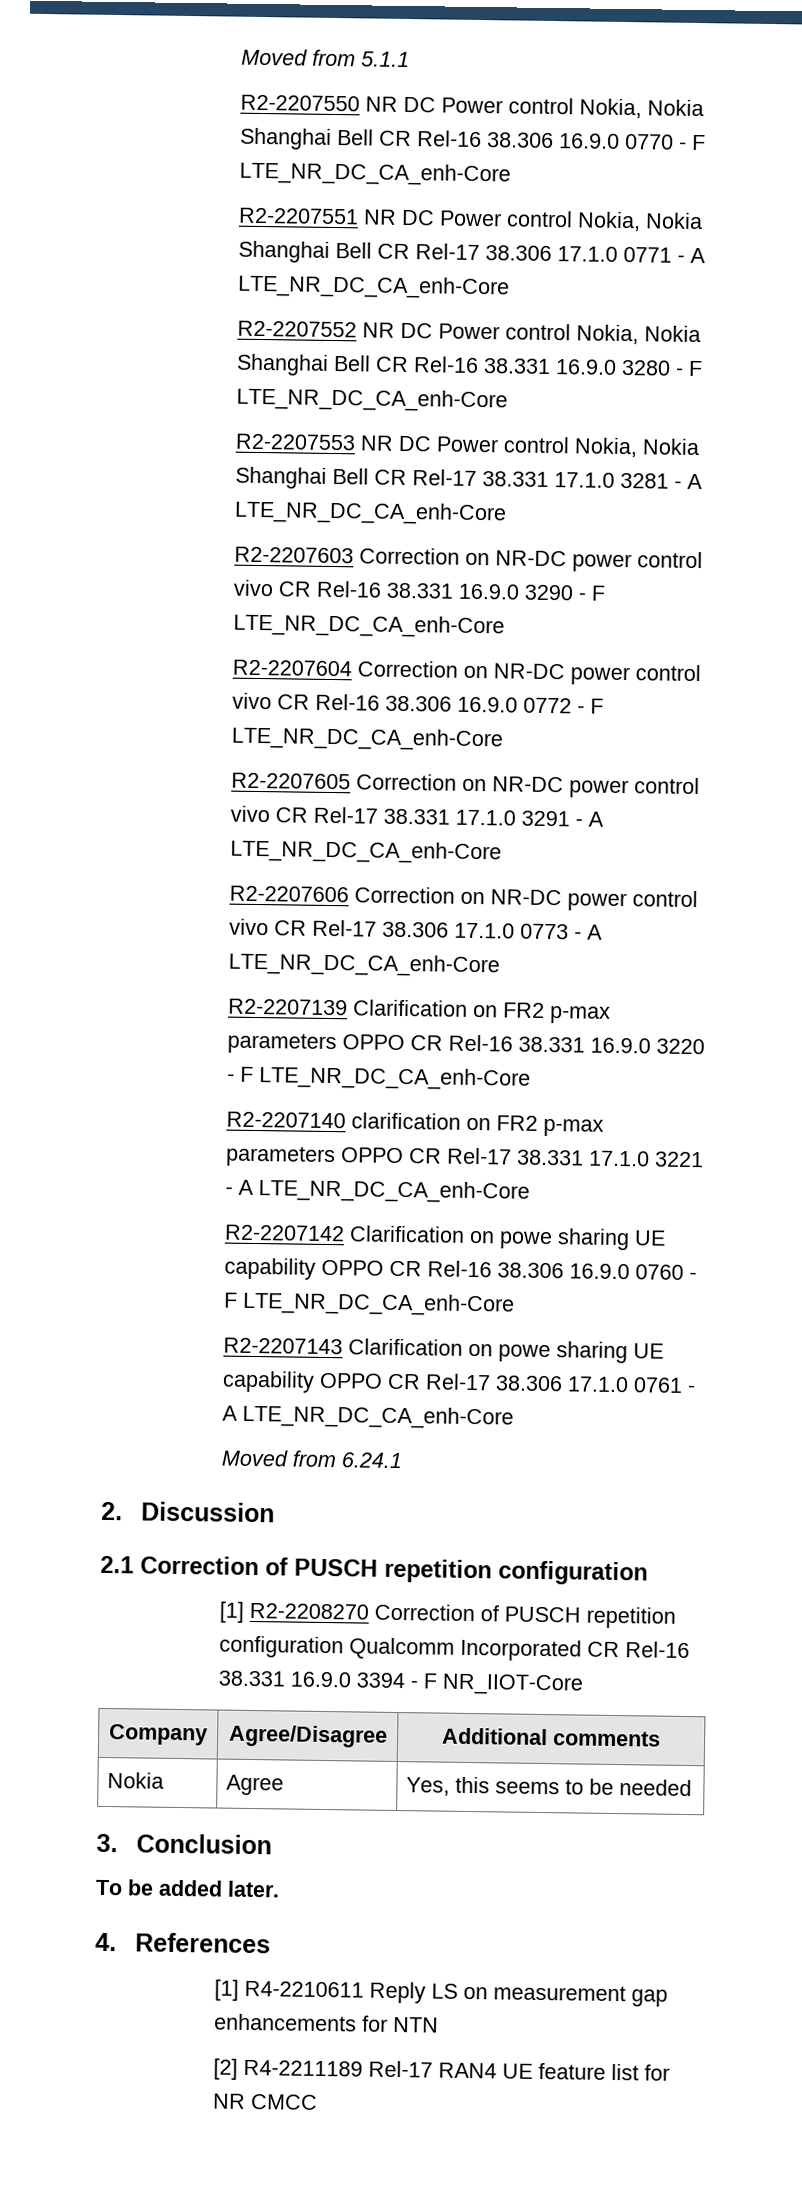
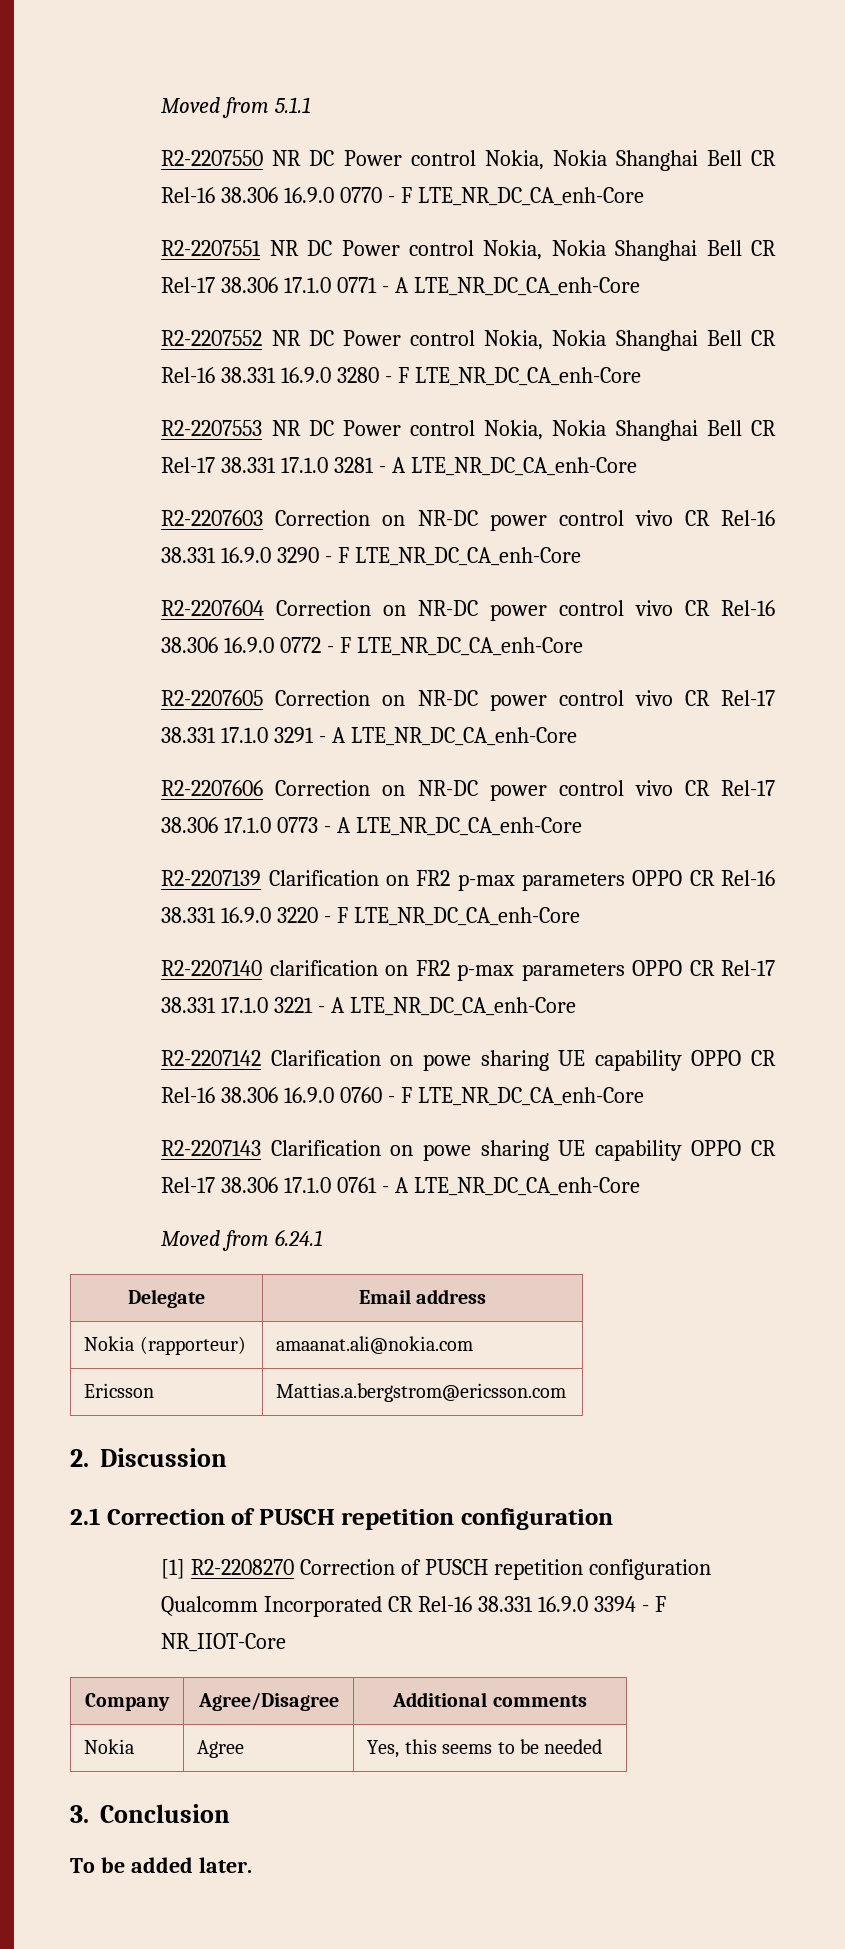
(404, 1460) none -> [128,1289,205,1308] [358,1289,487,1304] [84,1336,246,1355] [276,1336,474,1354] [84,1383,155,1398] [276,1383,567,1402] // Delegate | Email address // Nokia (rapporteur) | amaanat.ali@nokia.com // Ericsson | Mattias.a.bergstrom@ericsson.com
[95,1932,272,1954] [214,1979,669,2007] [214,2013,440,2033] [213,2058,671,2081] [212,2093,319,2110] // 4. References // [1] R4-2210611 Reply LS on measurement gap enhancements for NTN // [2] R4-2211189 Rel-17 RAN4 UE feature list for NR CMCC -> (252, 1865) none

